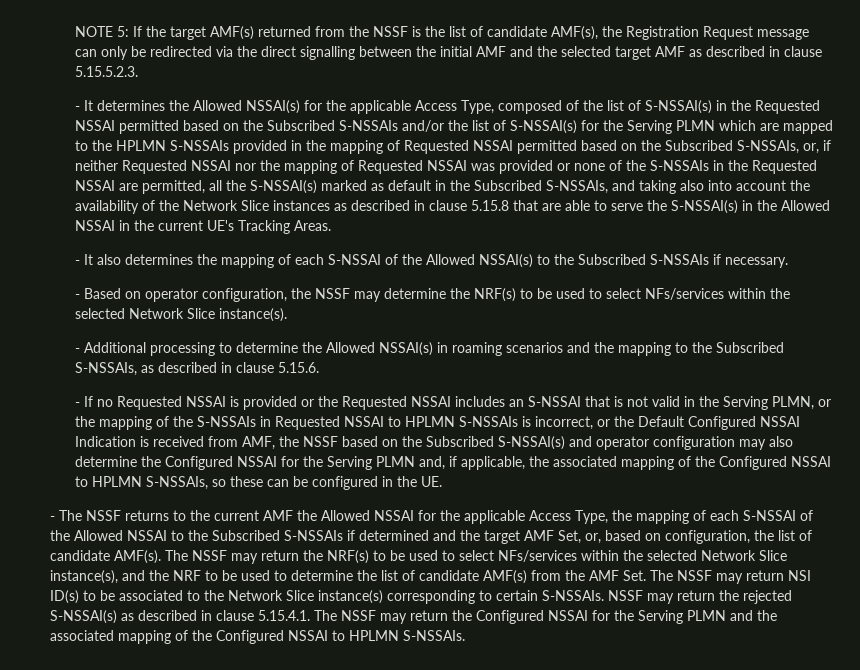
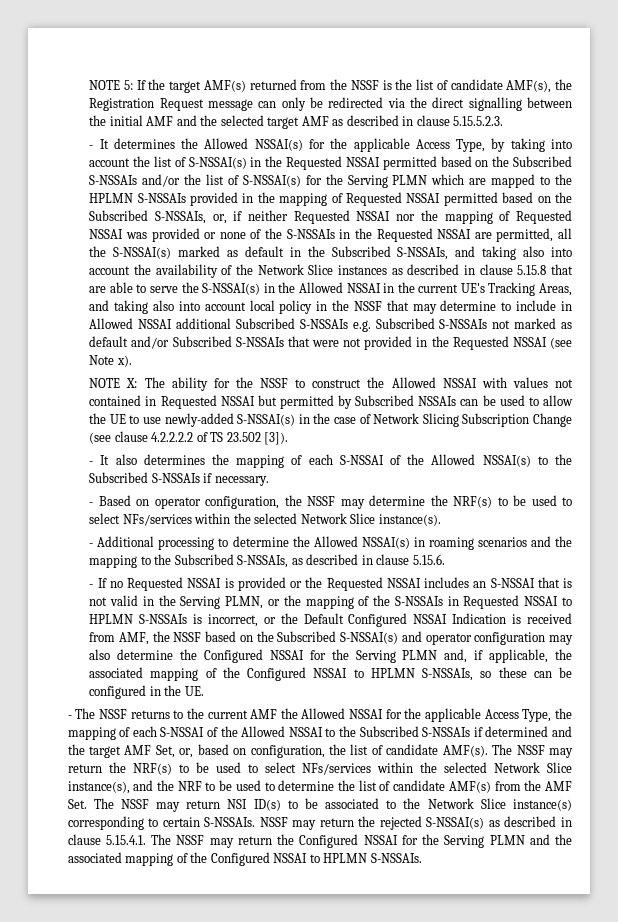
[497,100,579,114] composed of -> [491,138,572,152] [89,158,131,167] by taking into account
[293,220,331,231] Areas. -> [539,283,572,296] [89,300,572,314] [89,318,572,332] [89,336,573,350] [89,355,132,367] [89,377,574,391] [89,395,573,409] [89,413,572,427] [89,431,289,445] Areas, and taking also into account local policy in the NSSF that may determine to include in Allowed NSSAI additional Subscribed S-NSSAIs e.g. Subscribed S-NSSAIs not marked as default and/or Subscribed S-NSSAIs that were not provided in the Requested NSSAI (see Note x). // NOTE X: The ability for the NSSF to construct the Allowed NSSAI with values not contained in Requested NSSAI but permitted by Subscribed NSSAIs can be used to allow the UE to use newly-added S-NSSAI(s) in the case of Network Slicing Subscription Change (see clause 4.2.2.2.2 of TS 23.502 [3]).

